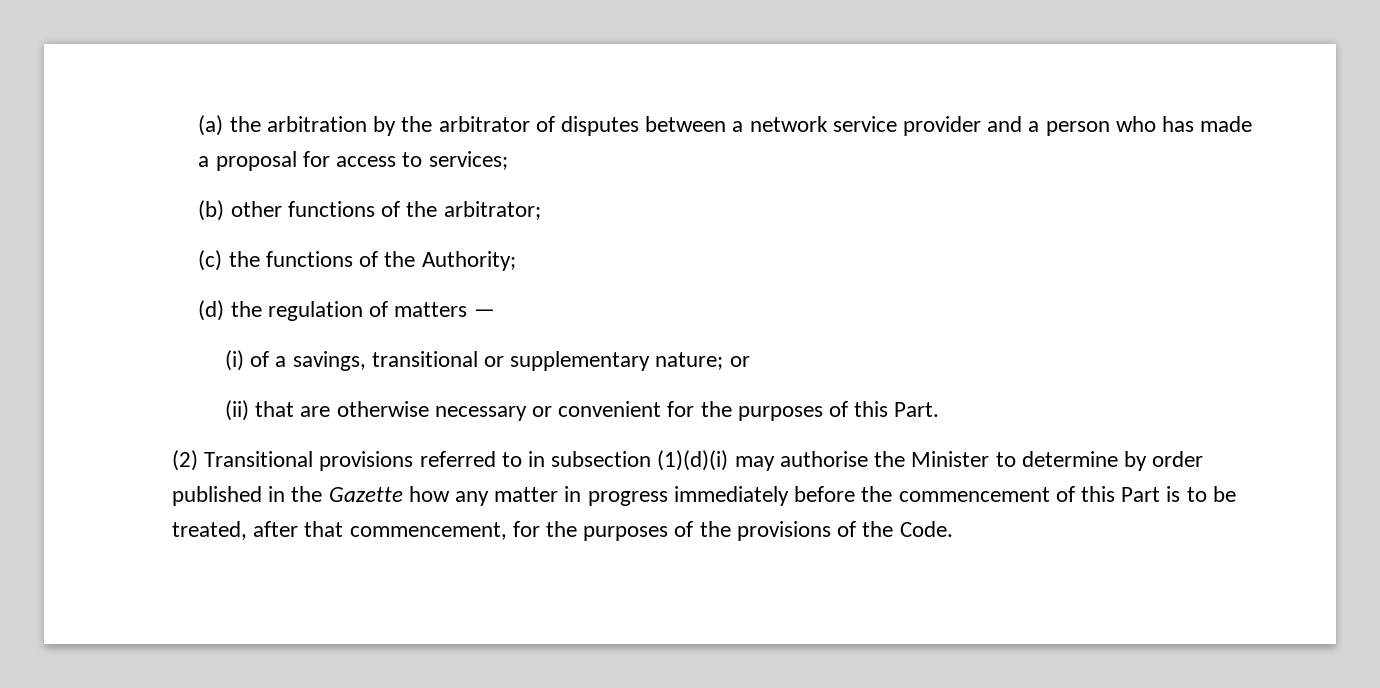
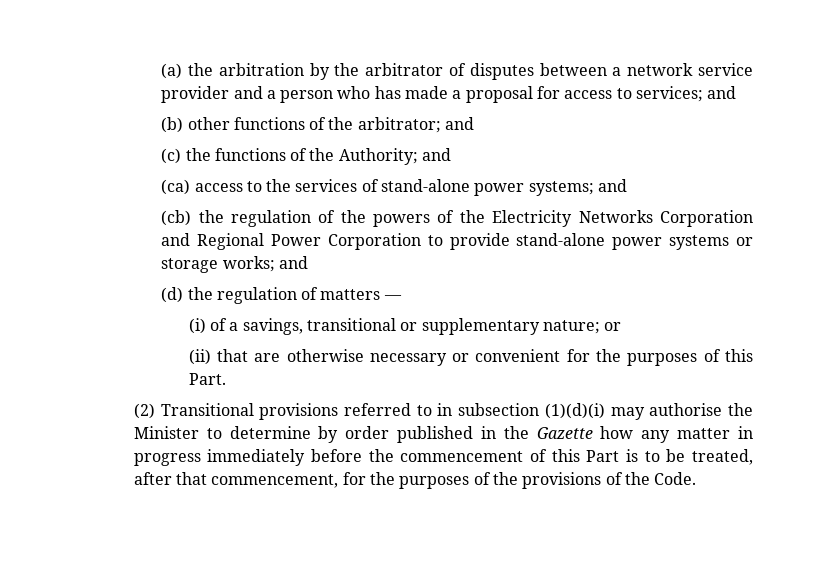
(508, 160) none -> [707,86,737,99] and
(541, 210) none -> [445,117,475,130] and
(516, 261) none -> [422,148,452,161] [161,179,628,196] [161,210,753,227] [161,233,753,250] [161,256,308,273] and // (ca) access to the services of stand-alone power systems; and // (cb) the regulation of the powers of the Electricity Networks Corporation and Regional Power Corporation to provide stand-alone power systems or storage works; and

